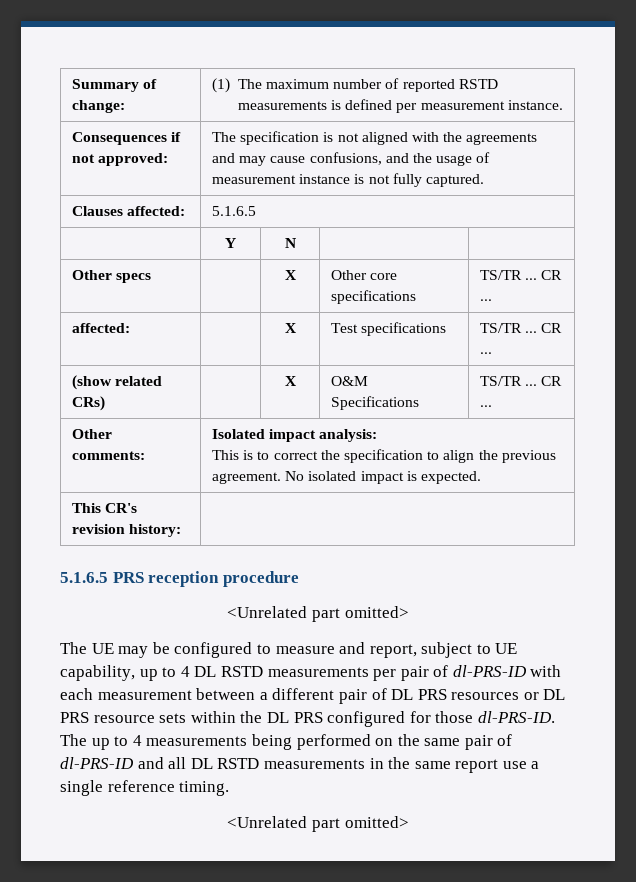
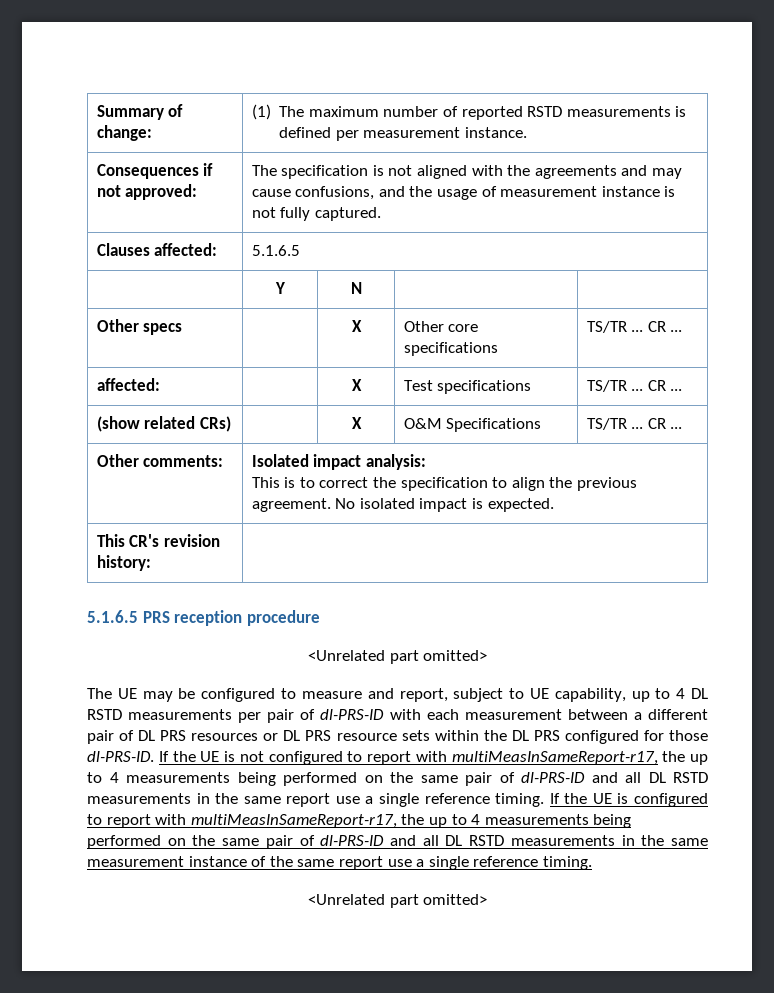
[60,734,87,746] The -> [158,751,686,765] If the UE is not configured to report with multiMeasInSameReport-r17, the
(230, 788) none -> [549,793,708,807] [87,814,632,828] [87,835,708,849] [87,856,592,870] If the UE is configured to report with multiMeasInSameReport-r17, the up to 4 measurements being performed on the same pair of dl-PRS-ID and all DL RSTD measurements in the same measurement instance of the same report use a single reference timing.

